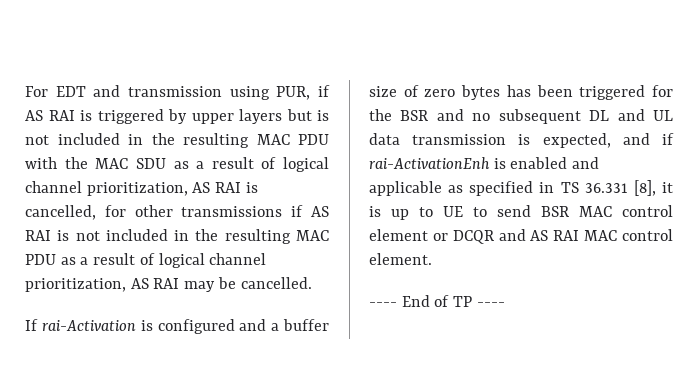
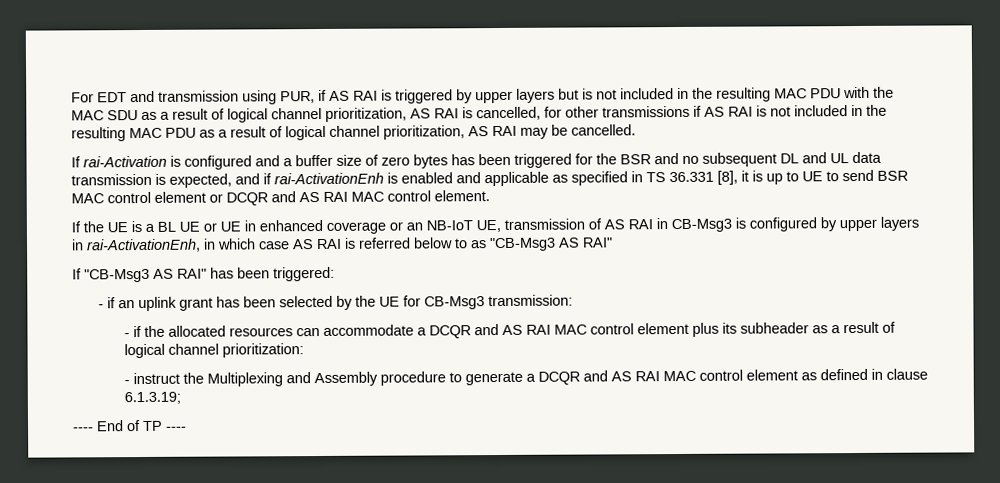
(432, 259) none -> [71,216,919,234] [71,237,613,253] [72,266,335,283] [98,294,574,312] [124,321,897,339] [124,343,305,359] [124,368,929,387] [124,391,182,405] // If the UE is a BL UE or UE in enhanced coverage or an NB-IoT UE, transmission of AS RAI in CB-Msg3 is configured by upper layers in rai-ActivationEnh, in which case AS RAI is referred below to as "CB-Msg3 AS RAI" // If "CB-Msg3 AS RAI" has been triggered: // - if an uplink grant has been selected by the UE for CB-Msg3 transmission: // - if the allocated resources can accommodate a DCQR and AS RAI MAC control element plus its subheader as a result of logical channel prioritization: // - instruct the Multiplexing and Assembly procedure to generate a DCQR and AS RAI MAC control element as defined in clause 6.1.3.19;

